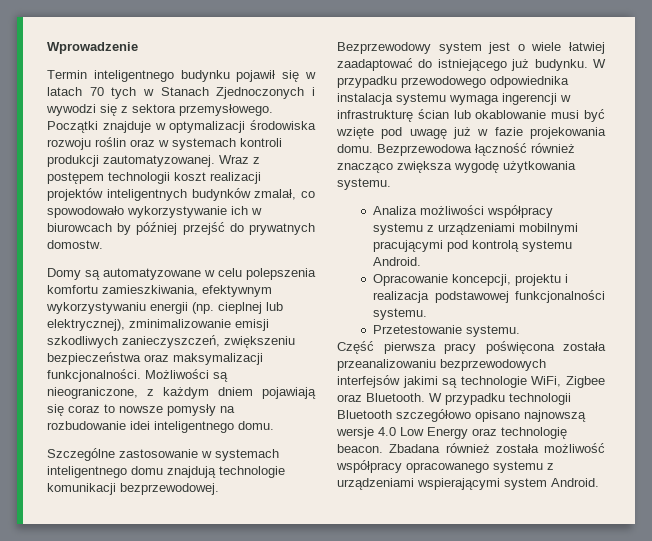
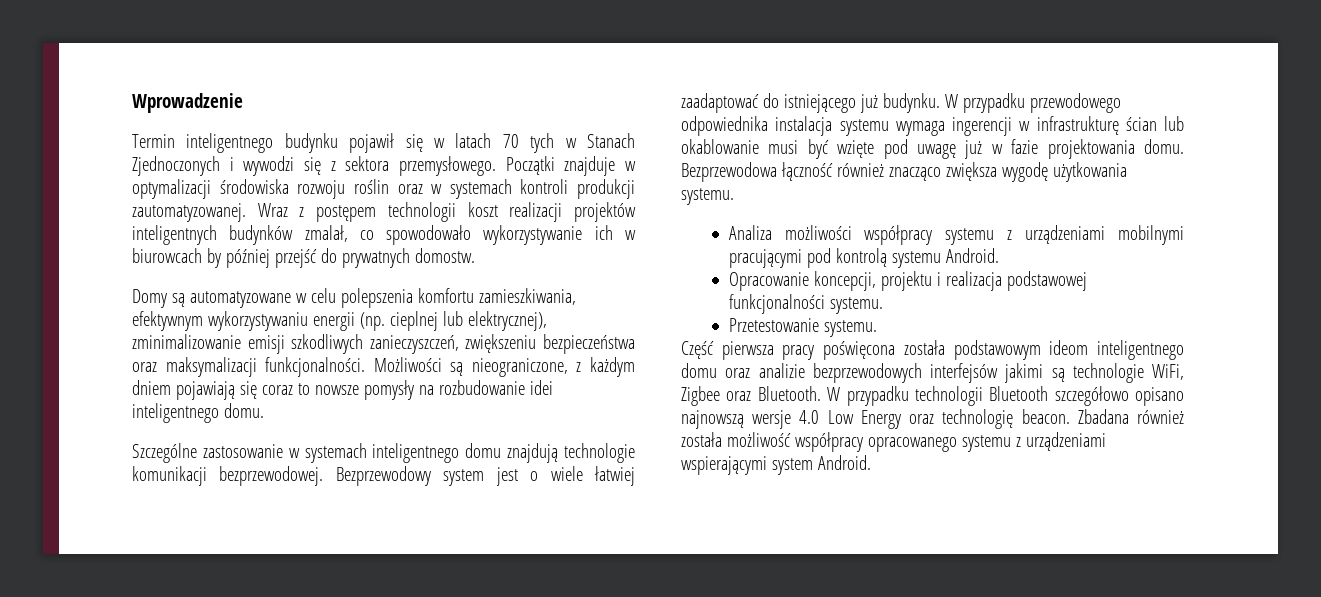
[530,127,606,139] projekowania -> [1047,139,1135,159] projektowania
[337,359,436,371] przeanalizowaniu -> [953,340,1184,360] [681,363,805,378] podstawowym ideom inteligentnego domu oraz analizie

